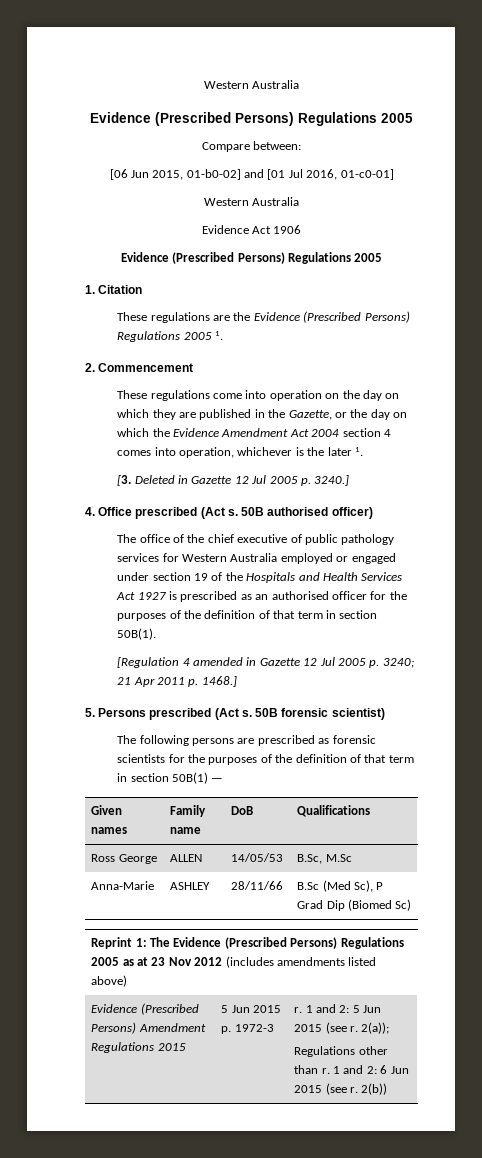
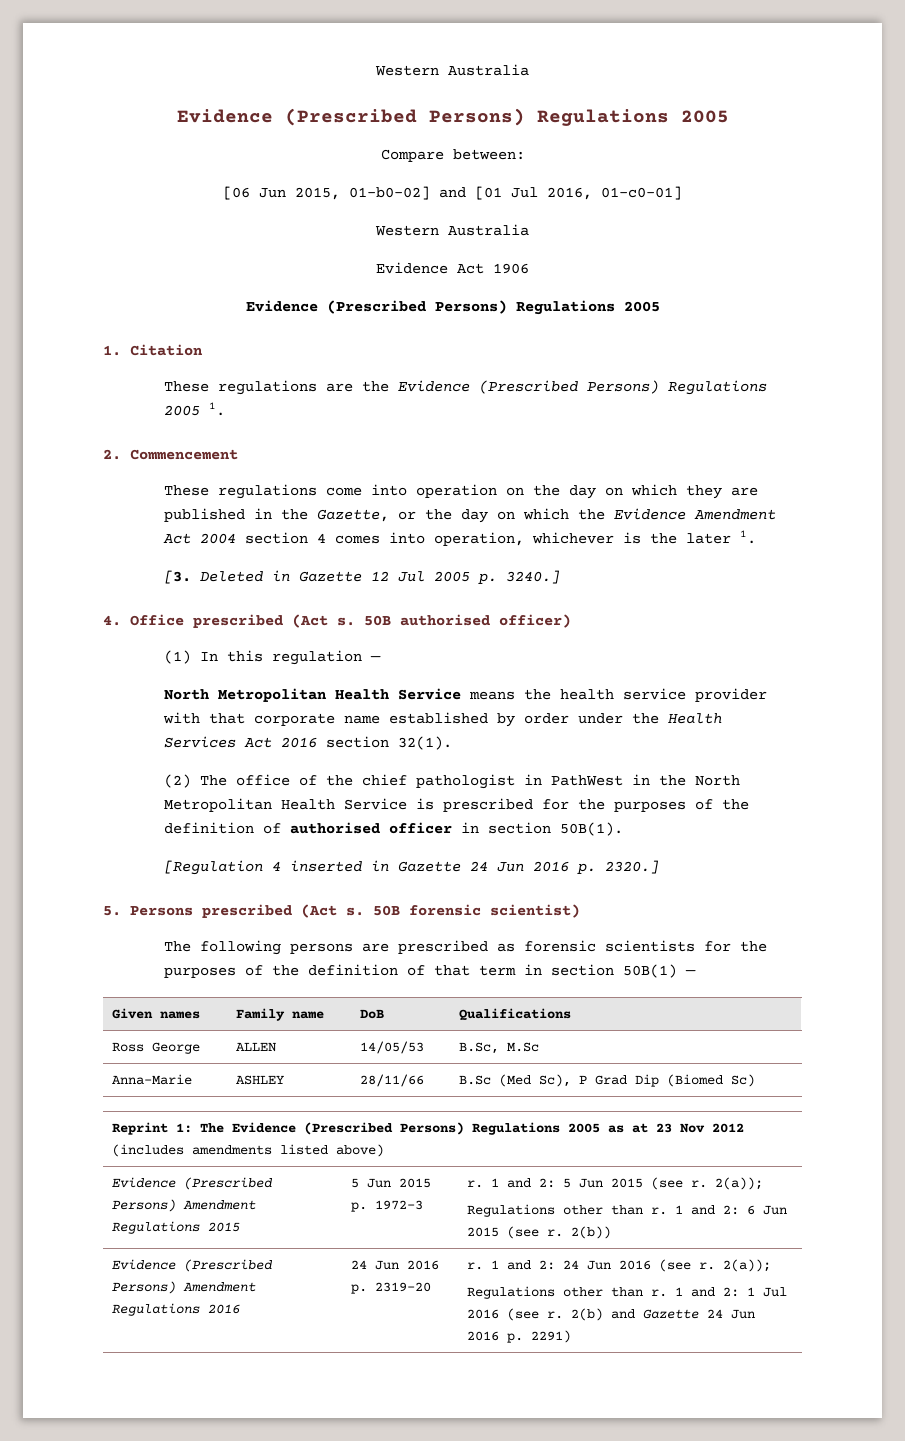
(373, 513) none -> [163,650,381,665] [163,688,767,702] [162,712,722,727] [163,736,452,750] [163,774,191,788] (1) In this regulation — // North Metropolitan Health Service means the health service provider with that corporate name established by order under the Health Services Act 2016 section 32(1). // (2)
[237,534,395,545] [117,553,396,564] [117,572,403,583] [116,591,407,602] [117,610,323,621] executive of public pathology services for Western Australia employed or engaged under section 19 of the Hospitals and Health Services Act 1927 is prescribed as an authorised officer for the purposes of the definition of that term -> [415,774,740,789] [163,798,749,812] [163,822,452,834] pathologist in PathWest in the North Metropolitan Health Service is prescribed for the purposes of the definition of authorised officer
[193,657,414,668] [117,676,237,687] amended in Gazette 12 Jul 2005 p. 3240; 21 Apr 2011 p. 1468.] -> [289,860,659,874] inserted in Gazette 24 Jun 2016 p. 2320.]
(388, 1089) none -> [111,1259,273,1272] [111,1281,256,1294] [111,1303,240,1316] [350,1260,439,1270] [350,1282,431,1294] [466,1259,771,1272] [466,1286,787,1299] [466,1308,755,1321] [466,1330,571,1343] // Evidence (Prescribed Persons) Amendment Regulations 2016 | 24 Jun 2016 p. 2319-20 | r. 1 and 2: 24 Jun 2016 (see r. 2(a)); // Regulations other than r. 1 and 2: 1 Jul 2016 (see r. 2(b) and Gazette 24 Jun 2016 p. 2291)

